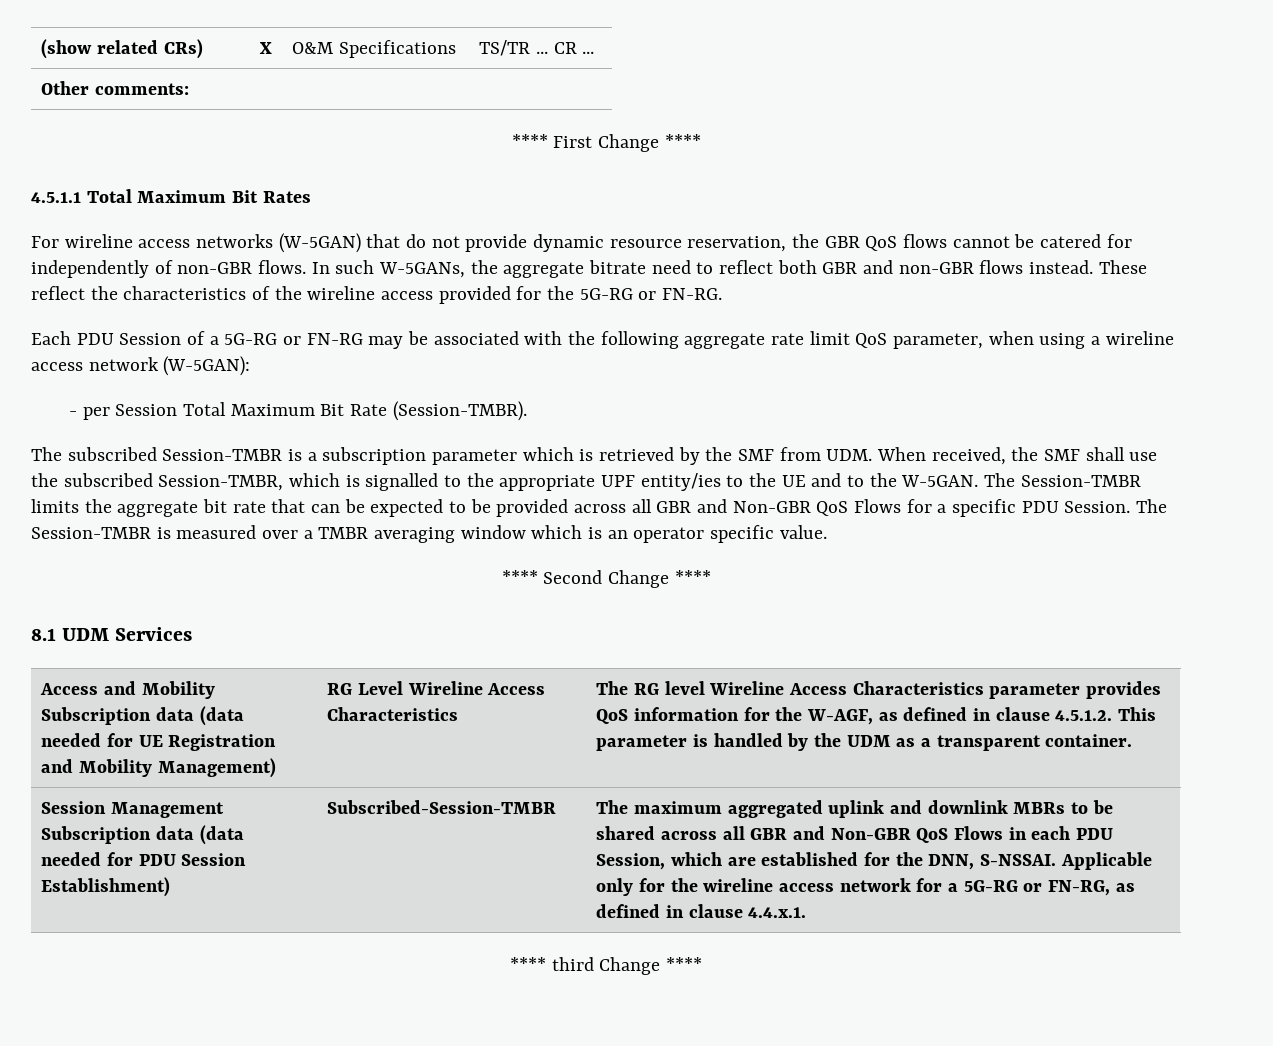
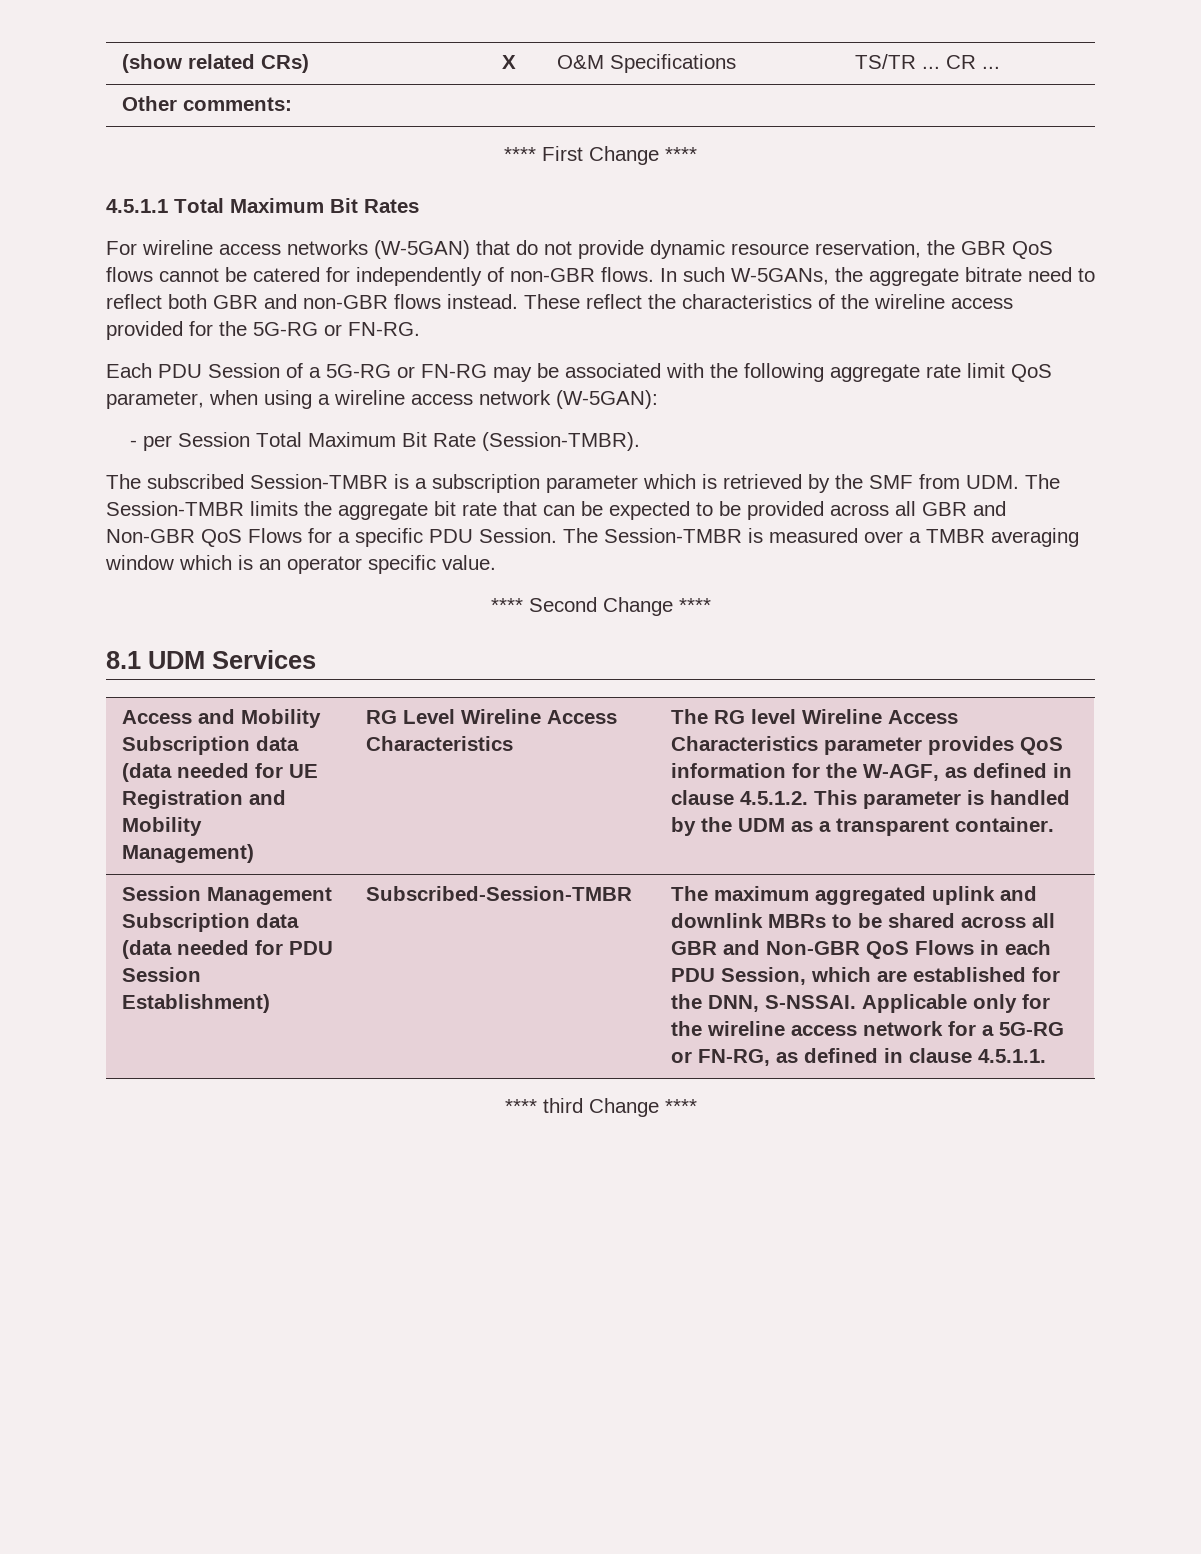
[877,447,1158,465] [31,473,979,491] When received, the SMF shall use the subscribed Session-TMBR, which is signalled to the appropriate UPF entity/ies to the UE and to the W-5GAN. -> (1019, 482) none
[748,907,807,918] 4.4.x.1. -> [977,1049,1046,1063] 4.5.1.1.

